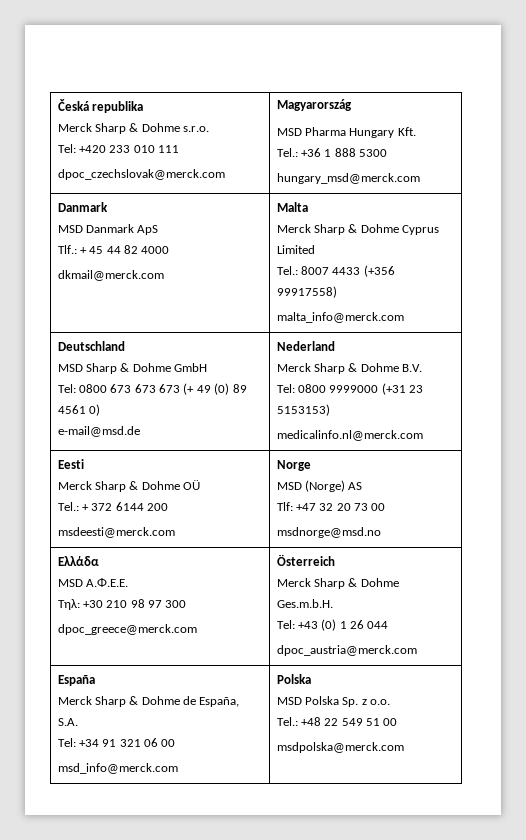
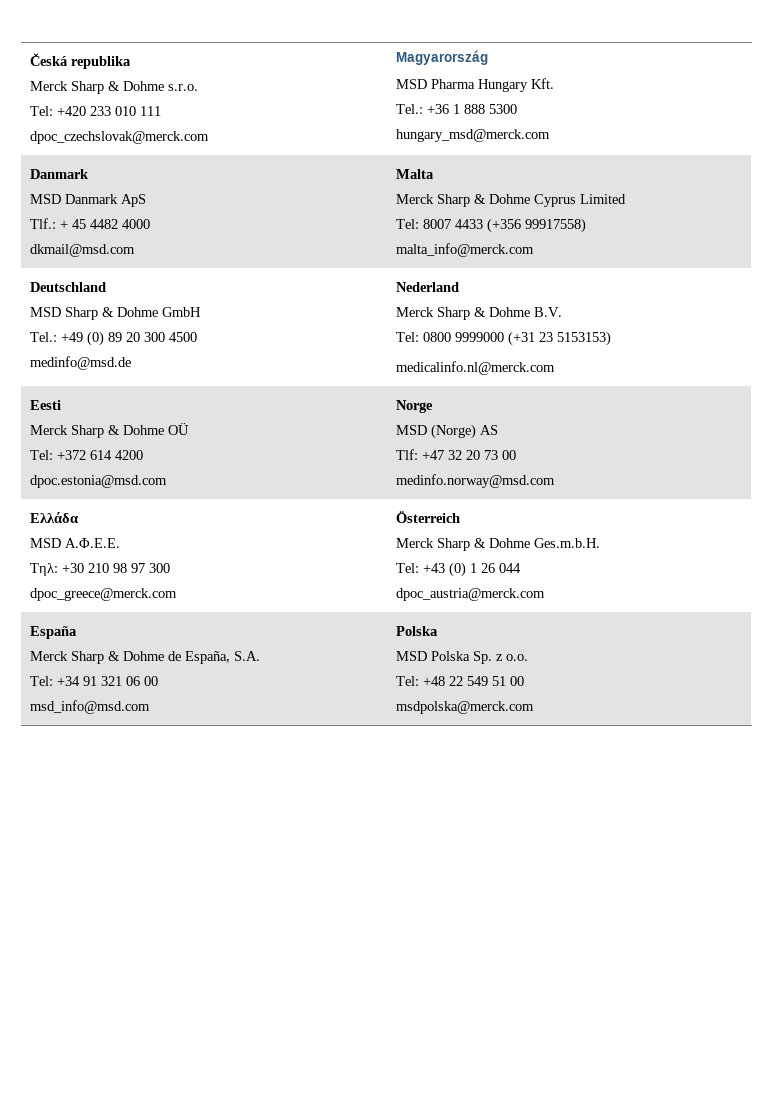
[106,245,139,254] 44 82 -> [90,219,119,229] 4482
[57,270,164,281] dkmail@merck.com -> [30,244,136,257] dkmail@msd.com
[276,266,298,275] Tel.: -> [396,219,420,229] Tel:
[57,383,247,395] [57,404,100,416] [57,426,140,437] Tel: 0800 673 673 673 (+ 49 (0) 89 4561 0) // e-mail@msd.de -> [30,331,198,346] [30,356,132,370] Tel.: +49 (0) 89 20 300 4500 // medinfo@msd.de
[57,502,169,511] [57,527,175,538] Tel.: + 372 6144 200 // msdeesti@merck.com -> [30,450,144,460] [30,475,168,488] Tel: +372 614 4200 // dpoc.estonia@msd.com
[276,527,381,538] msdnorge@msd.no -> [396,474,556,488] medinfo.norway@msd.com
[57,763,178,774] msd_info@merck.com -> [30,700,151,714] msd_info@msd.com
[276,717,298,726] Tel.: -> [396,676,420,686] Tel:

